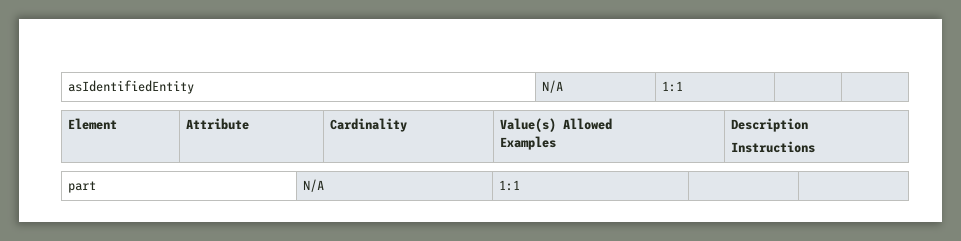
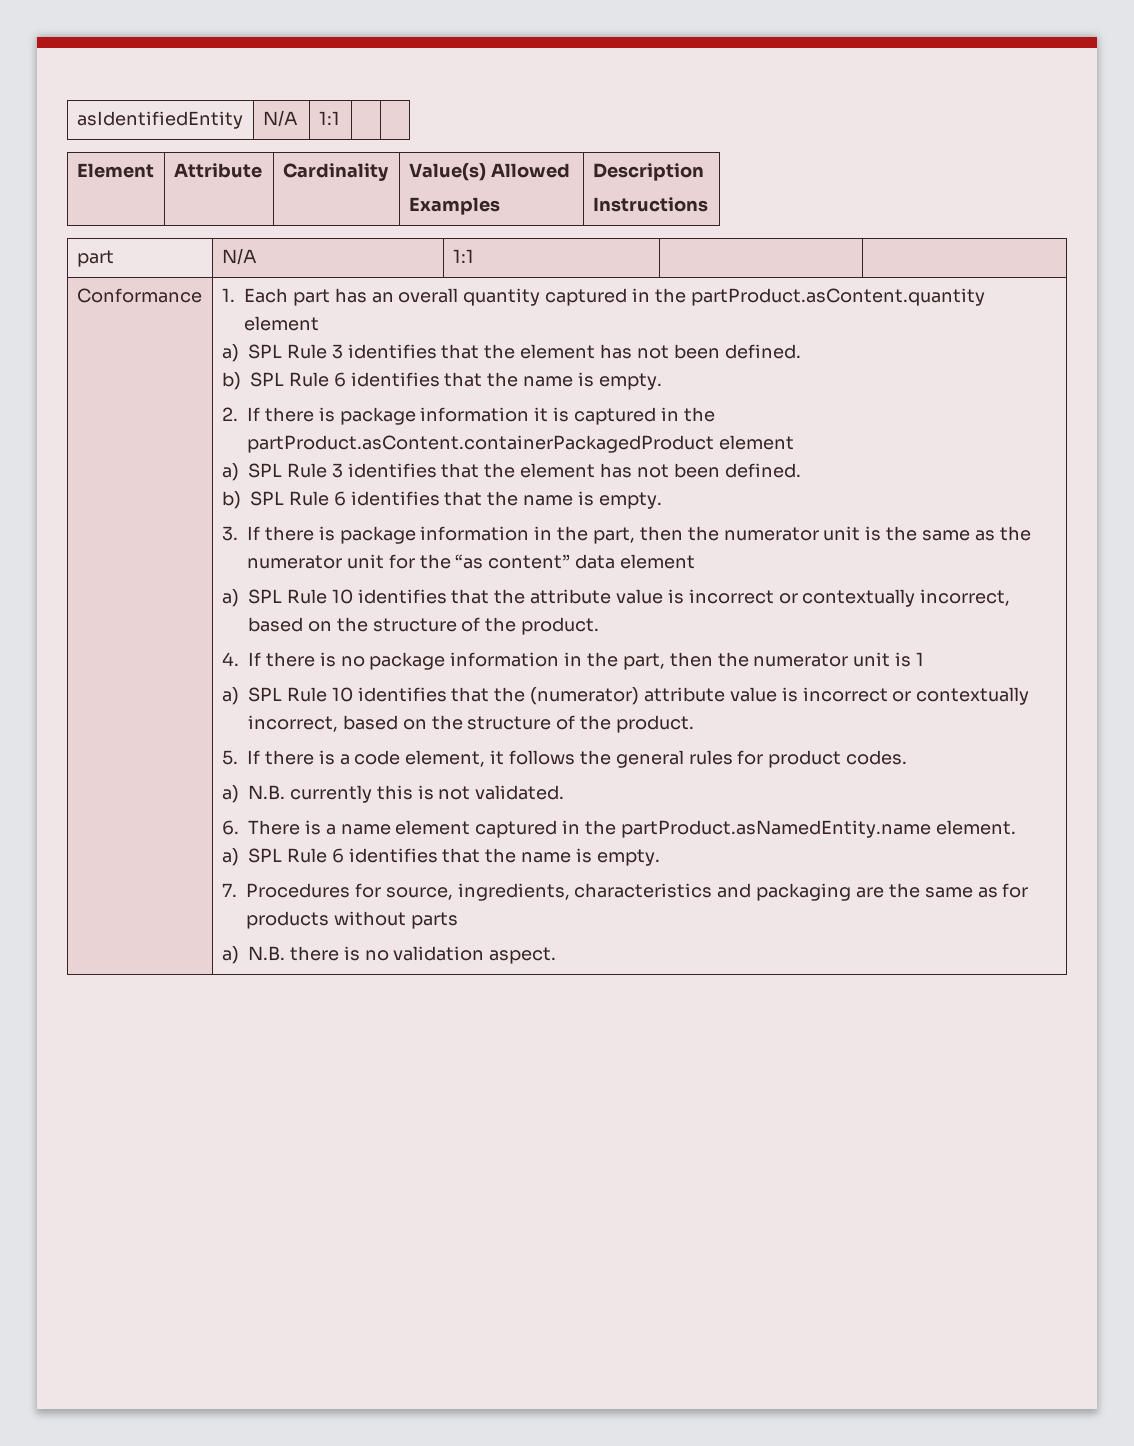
(520, 185) none -> [76,288,202,303] [221,288,985,306] [243,316,319,331] [221,344,801,362] [221,372,662,390] [221,407,715,425] [246,435,794,453] [221,463,801,481] [221,491,662,509] [221,526,1031,544] [246,554,696,569] [221,589,1011,607] [247,617,600,635] [221,652,925,670] [221,687,1030,705] [247,715,695,733] [221,750,908,768] [221,785,565,803] [221,820,1016,838] [221,848,660,866] [221,883,1029,901] [245,911,458,929] [221,946,557,964] // Conformance | 1. Each part has an overall quantity captured in the partProduct.asContent.quantity element // a) SPL Rule 3 identifies that the element has not been defined. // b) SPL Rule 6 identifies that the name is empty. // 2. If there is package information it is captured in the partProduct.asContent.containerPackagedProduct element // a) SPL Rule 3 identifies that the element has not been defined. // b) SPL Rule 6 identifies that the name is empty. // 3. If there is package information in the part, then the numerator unit is the same as the numerator unit for the “as content” data element // a) SPL Rule 10 identifies that the attribute value is incorrect or contextually incorrect, based on the structure of the product. // 4. If there is no package information in the part, then the numerator unit is 1 // a) SPL Rule 10 identifies that the (numerator) attribute value is incorrect or contextually incorrect, based on the structure of the product. // 5. If there is a code element, it follows the general rules for product codes. // a) N.B. currently this is not validated. // 6. There is a name element captured in the partProduct.asNamedEntity.name element. // a) SPL Rule 6 identifies that the name is empty. // 7. Procedures for source, ingredients, characteristics and packaging are the same as for products without parts // a) N.B. there is no validation aspect.

